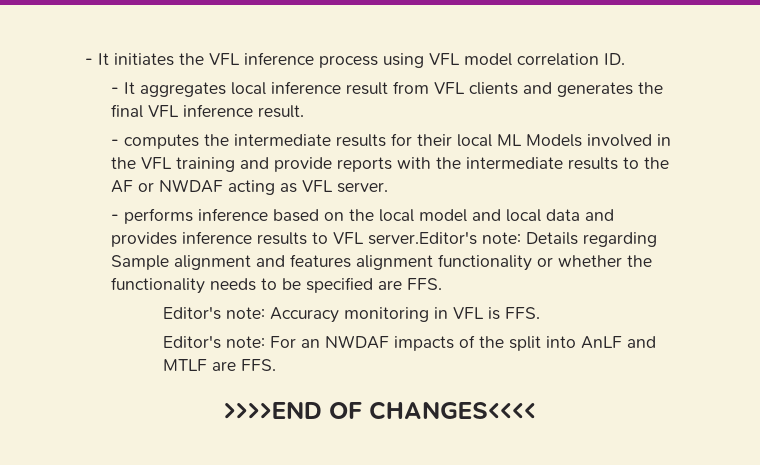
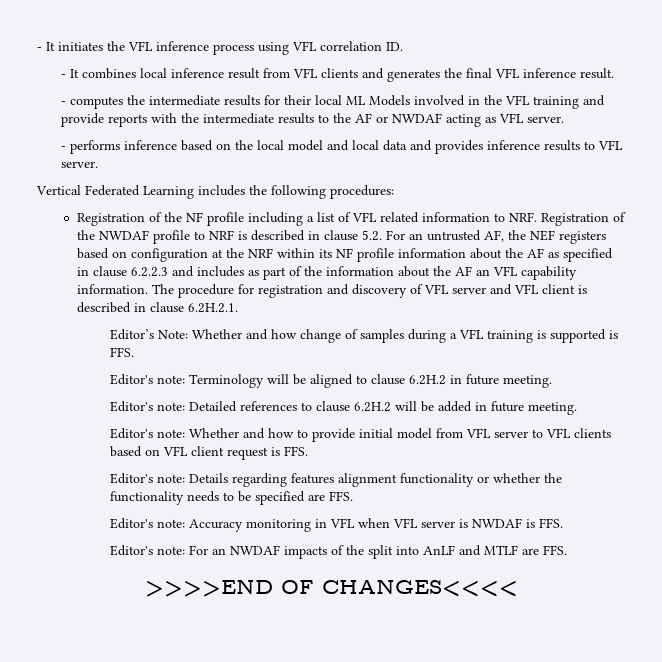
[464,53,512,66] model -> (317, 46) none
[140,82,227,97] aggregates -> [82,68,137,79] combines
[368,231,658,247] [111,255,286,270] server.Editor's note: Details regarding Sample alignment and -> [61,161,99,168] [36,185,394,199] [76,212,626,226] [76,230,606,244] [76,248,613,262] [76,266,577,280] [76,284,587,298] [76,302,238,313] [109,329,618,343] [109,347,134,357] [109,374,552,388] [109,401,577,415] [109,428,611,442] [109,446,308,460] [109,473,287,487] server. // Vertical Federated Learning includes the following procedures: // Registration of the NF profile including a list of VFL related information to NRF. Registration of the NWDAF profile to NRF is described in clause 5.2. For an untrusted AF, the NEF registers based on configuration at the NRF within its NF profile information about the AF as specified in clause 6.2.2.3 and includes as part of the information about the AF an VFL capability information. The procedure for registration and discovery of VFL server and VFL client is described in clause 6.2H.2.1. // Editor’s Note: Whether and how change of samples during a VFL training is supported is FFS. // Editor's note: Terminology will be aligned to clause 6.2H.2 in future meeting. // Editor's note: Detailed references to clause 6.2H.2 will be added in future meeting. // Editor's note: Whether and how to provide initial model from VFL server to VFL clients based on VFL client request is FFS. // Editor's note: Details regarding
(485, 313) none -> [357,518,522,528] when VFL server is NWDAF

